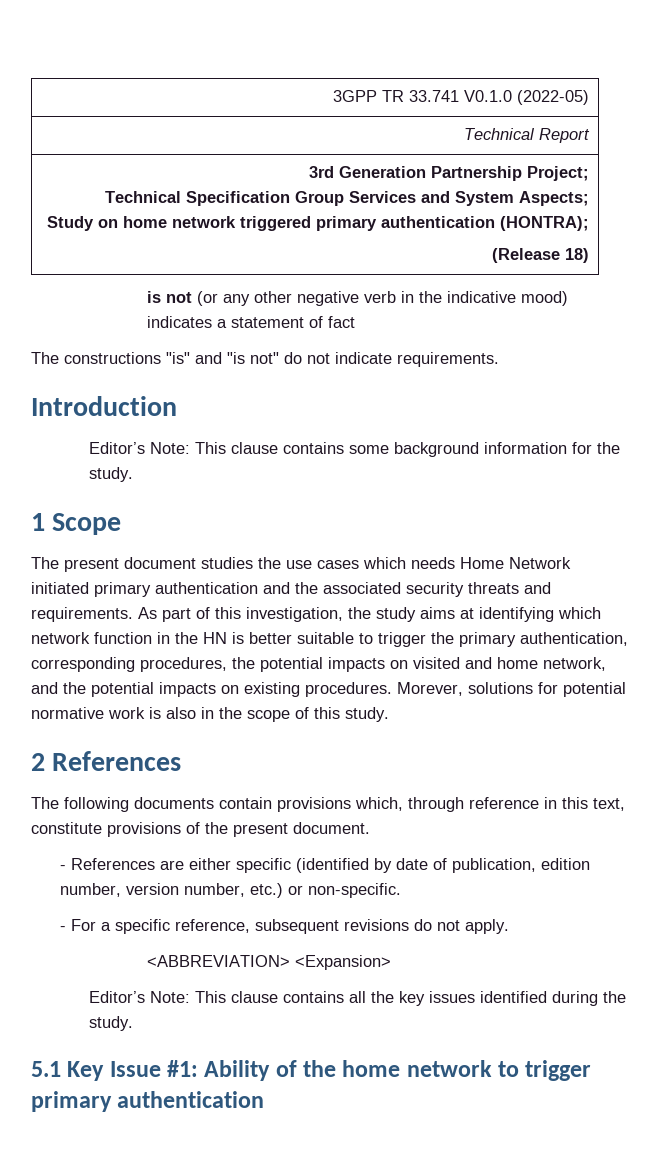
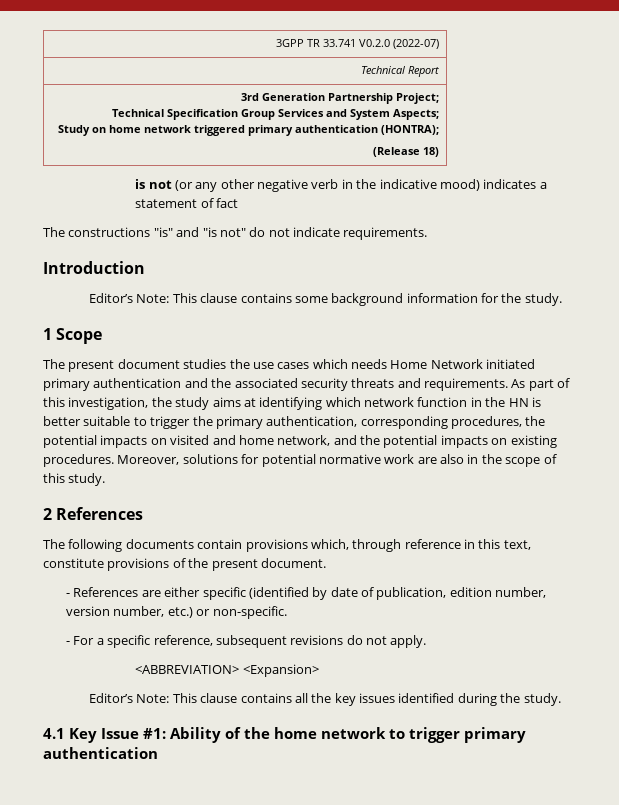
[464,90,590,105] V0.1.0 (2022-05) -> [359,39,440,49] V0.2.0 (2022-07)
[397,682,463,696] Morever, -> [117,455,180,465] Moreover,
[149,707,161,719] is -> [417,457,437,464] are
[31,1061,61,1077] 5.1 -> [43,728,65,739] 4.1

